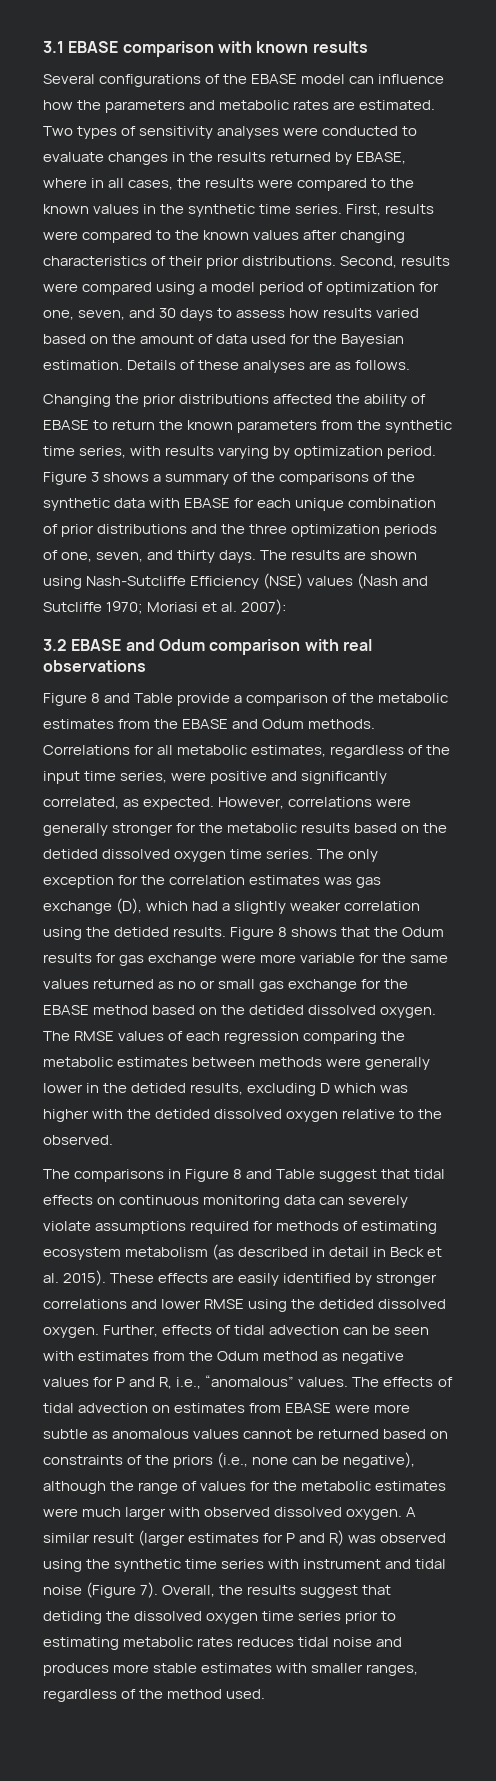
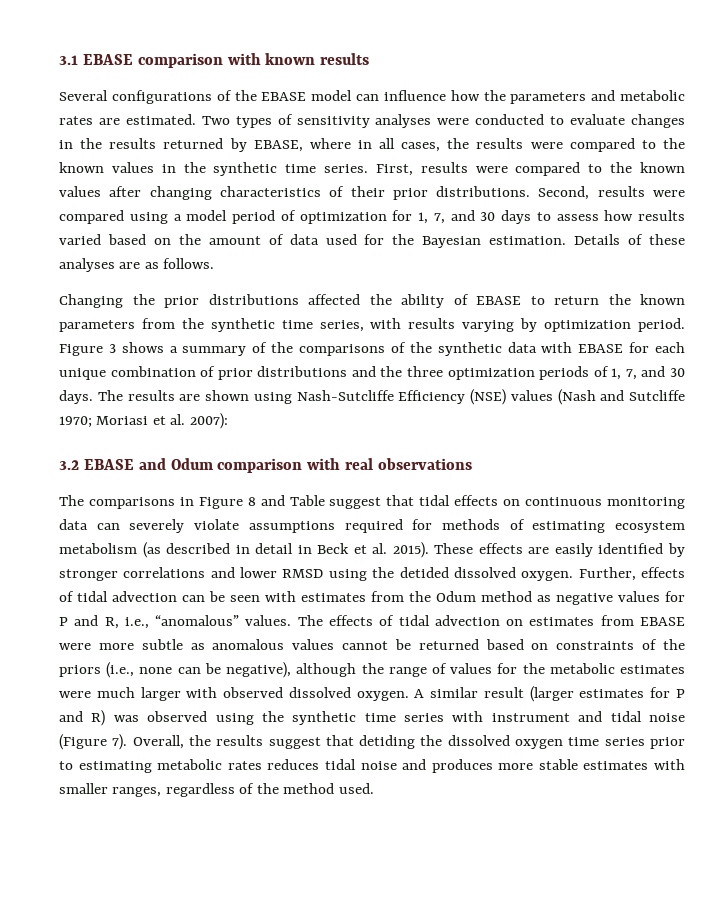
[43,310,126,320] one, seven, -> [418,212,445,224] 1, 7,
[61,550,216,563] one, seven, and thirty -> [611,366,685,380] 1, 7, and 30
[43,693,449,706] [43,719,376,729] [43,745,451,758] [43,771,388,784] [43,797,412,810] [43,823,448,836] [43,849,379,862] [43,875,382,888] [43,898,421,914] [43,927,445,940] [43,953,449,966] [43,979,409,992] [43,1005,437,1018] [43,1031,406,1044] [43,1057,431,1070] [43,1083,409,1096] [43,1109,443,1122] [43,1135,113,1145] // Figure 8 and Table provide a comparison of the metabolic estimates from the EBASE and Odum methods. Correlations for all metabolic estimates, regardless of the input time series, were positive and significantly correlated, as expected. However, correlations were generally stronger for the metabolic results based on the detided dissolved oxygen time series. The only exception for the correlation estimates was gas exchange (D), which had a slightly weaker correlation using the detided results. Figure 8 shows that the Odum results for gas exchange were more variable for the same values returned as no or small gas exchange for the EBASE method based on the detided dissolved oxygen. The RMSE values of each regression comparing the metabolic estimates between methods were generally lower in the detided results, excluding D which was higher with the detided dissolved oxygen relative to the observed. -> (473, 464) none
[204,1299,245,1309] RMSE -> [282,569,324,578] RMSD

